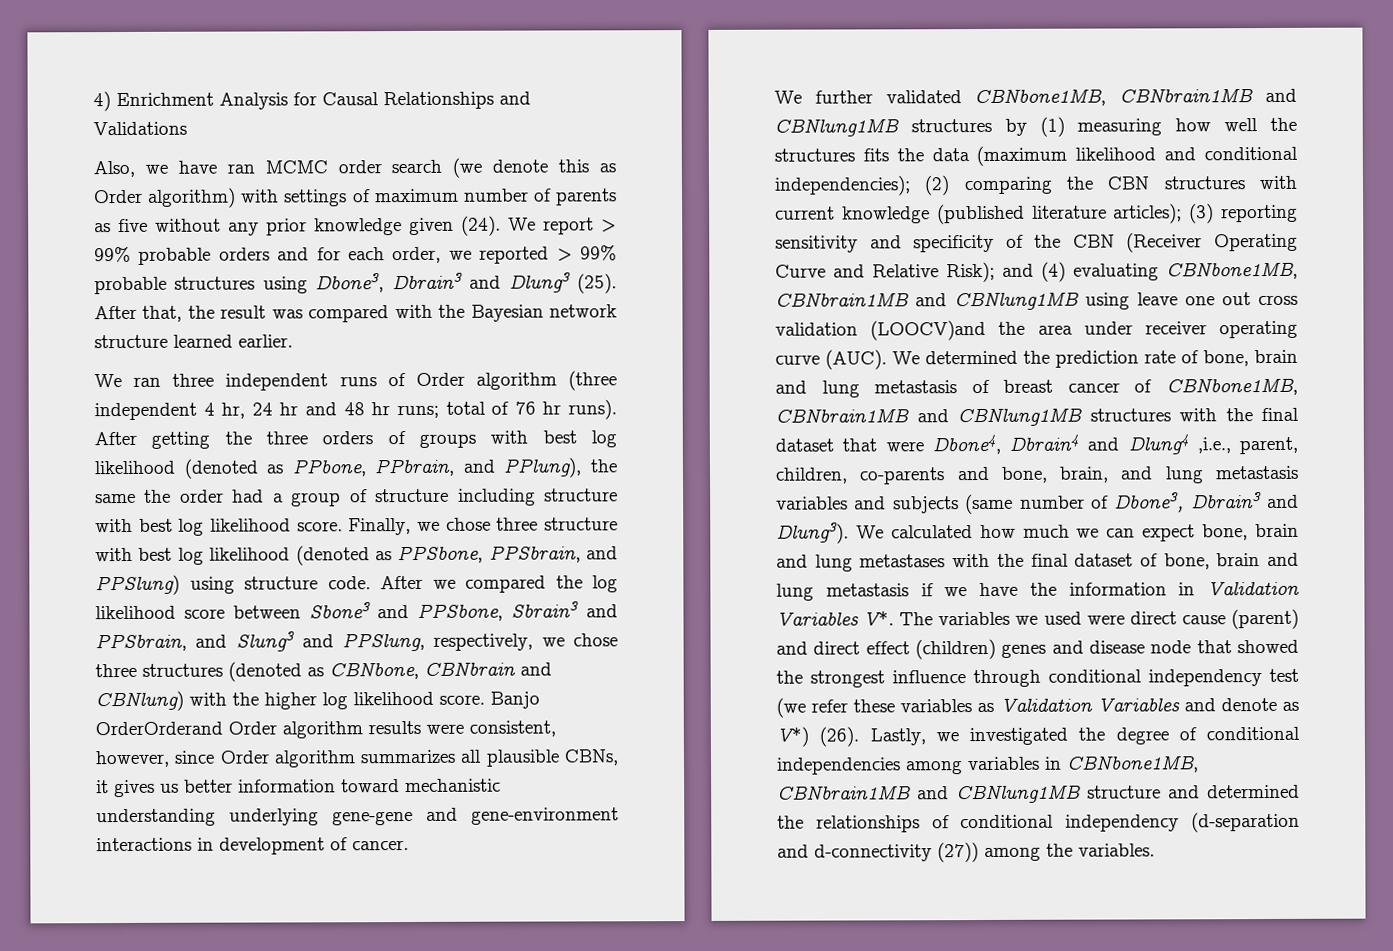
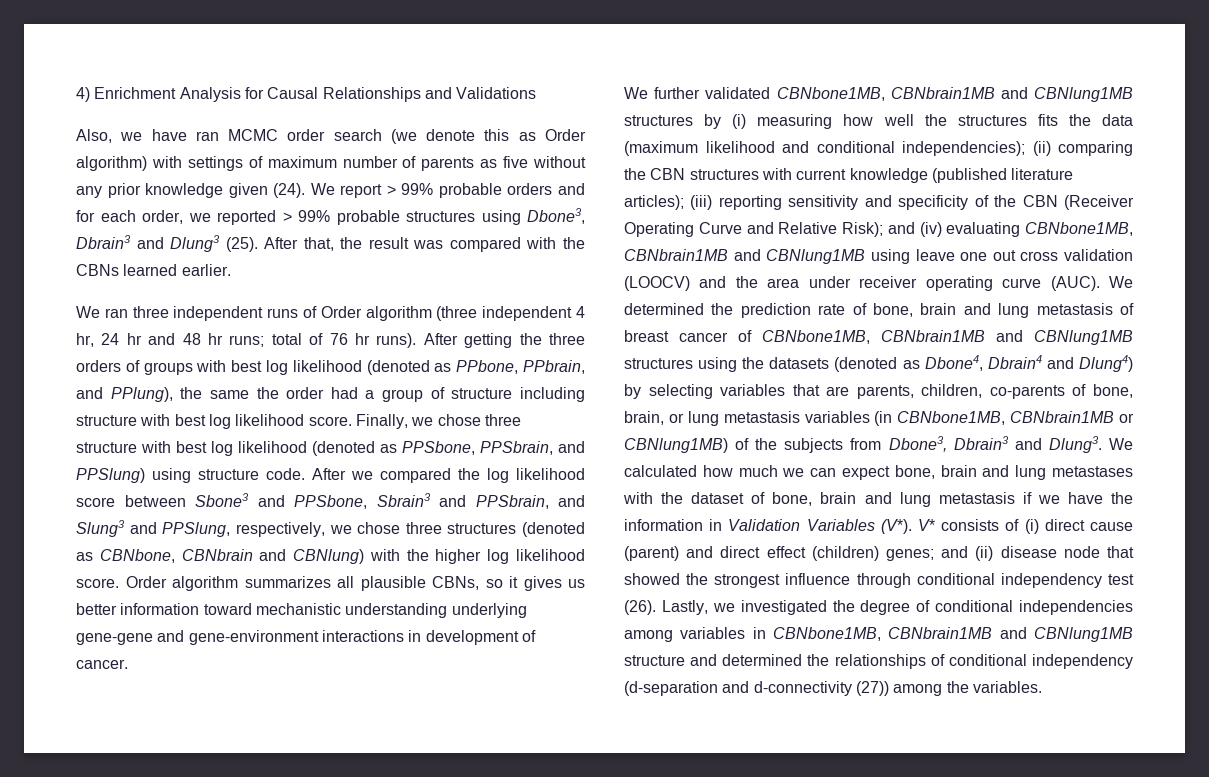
[470,304,617,322] [94,334,168,349] Bayesian network structure -> [76,264,119,276] CBNs
[490,691,540,709] [95,720,556,739] [95,750,216,768] Banjo OrderOrderand Order algorithm results were consistent, however, since -> (119, 583) none
(619, 757) none -> [485,579,503,588] so
[1039,116,1065,137] (1) -> [732,114,747,129] (i)
[924,175,951,196] (2) -> [1032,141,1051,156] (ii)
[1189,203,1215,224] (3) -> [690,195,713,210] (iii)
[1041,261,1066,282] (4) -> [919,222,942,237] (iv)
[870,319,987,341] (LOOCV)and -> [624,276,727,291] (LOOCV) and
[1179,407,1299,422] [775,434,1298,455] with the final dataset that were Dbone4, Dbrain4 and Dlung4 ,i.e., parent, -> [698,355,1133,372] [624,384,914,399] using the datasets (denoted as Dbone4, Dbrain4 and Dlung4) by selecting variables that are parents,
[956,466,990,481] and -> [1072,384,1087,396] of
[1120,466,1154,480] and -> [668,413,684,423] or
[854,492,1299,515] [776,522,849,544] and subjects (same number of Dbone3, Dbrain3 and Dlung3). -> [874,411,1134,426] [624,436,1102,453] (in CBNbone1MB, CBNbrain1MB or CBNlung1MB) of the subjects from Dbone3, Dbrain3 and Dlung3.
[1030,553,1069,567] final -> (684, 498) none
[863,610,1125,626] V*. The variables we used were -> [880,519,1039,534] (V*). V* consists of (i)
[1001,640,1084,658] genes and -> [886,546,994,561] genes; and (ii)
[776,697,1299,718] [776,726,809,747] (we refer these variables as Validation Variables and denote as V*) -> (1134, 579) none

